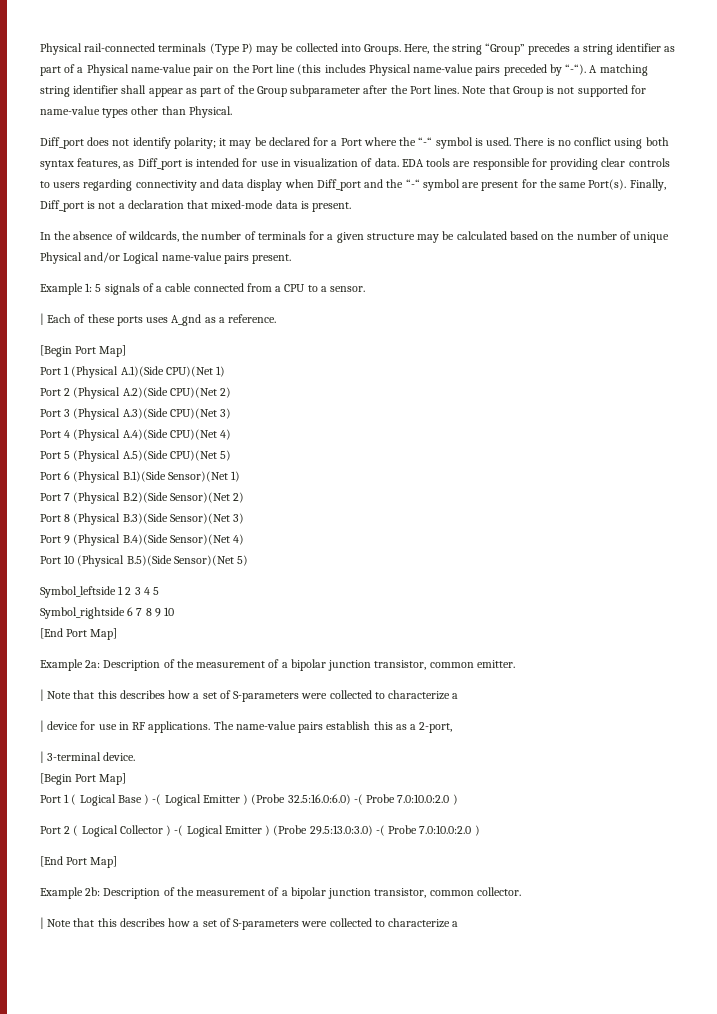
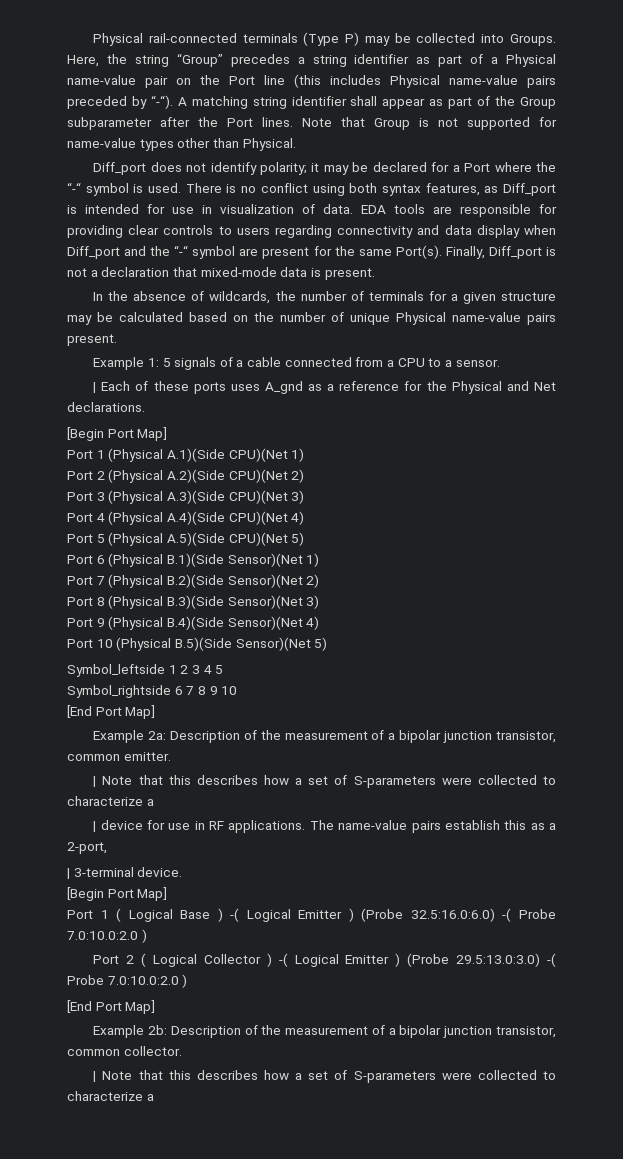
[84,252,160,264] and/or Logical -> (446, 318) none
[228,314,277,323] reference. -> [339,381,556,394] [67,402,145,412] reference for the Physical and Net declarations.

